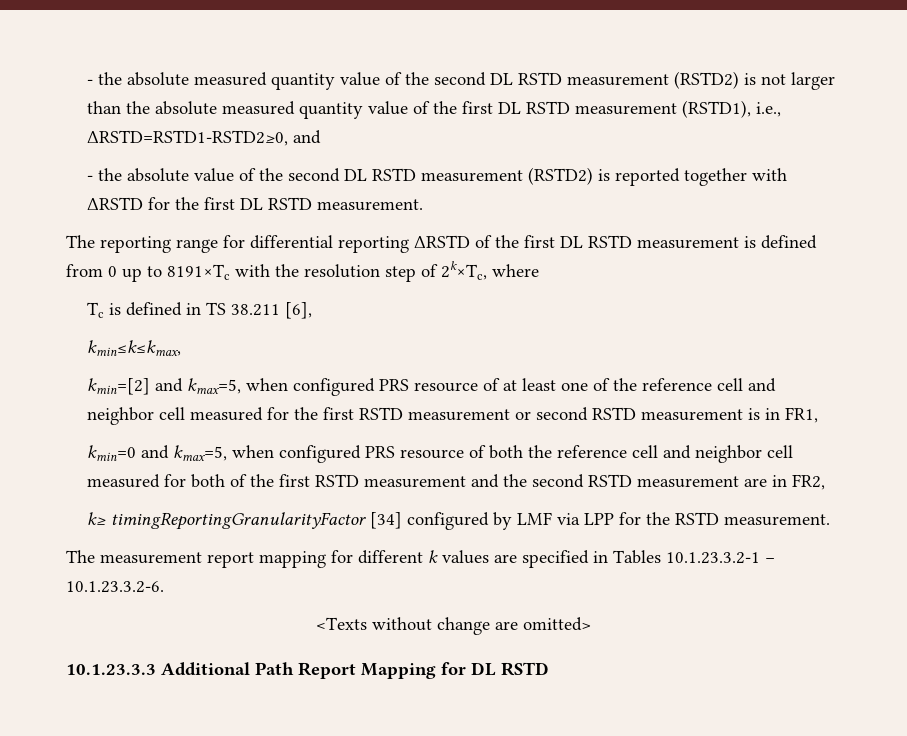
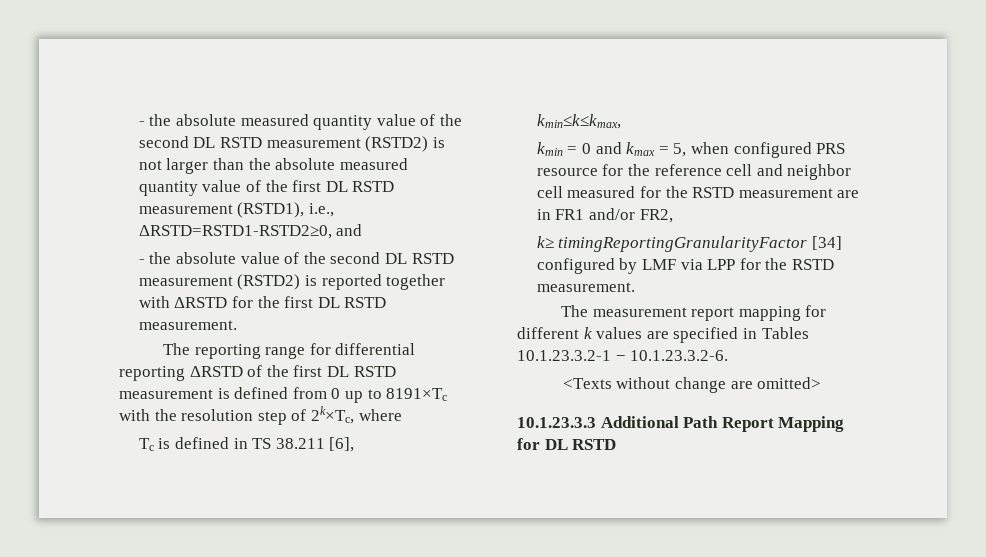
[87,378,611,396] kmin=[2] and kmax=5, when configured PRS resource of at least one of -> [536,142,846,158] [536,164,624,176] kmin = 0 and kmax = 5, when configured PRS resource for
[323,407,819,423] [87,445,794,463] [87,474,585,488] first RSTD measurement or second RSTD measurement is in FR1, // kmin=0 and kmax=5, when configured PRS resource of both the reference cell and neighbor cell measured for both of the first RSTD measurement and the second -> (688, 192) none
(788, 481) none -> [555,208,636,220] FR1 and/or

